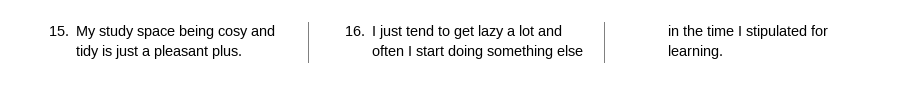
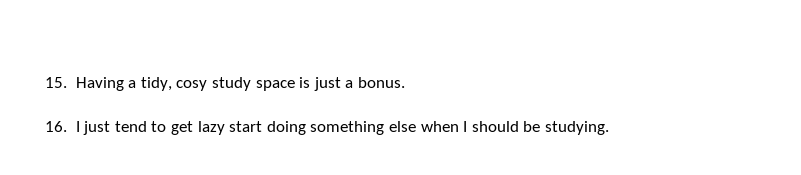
[76,25,276,39] [76,45,100,59] My study space being cosy and tidy -> [75,77,295,91] Having a tidy, cosy study space
[154,45,243,59] pleasant plus. -> [357,77,405,88] bonus.
[507,25,563,36] [372,45,584,59] [668,25,829,39] [668,45,724,59] a lot and often I start doing something else in the time I stipulated for learning. -> [229,121,609,135] start doing something else when I should be studying.

